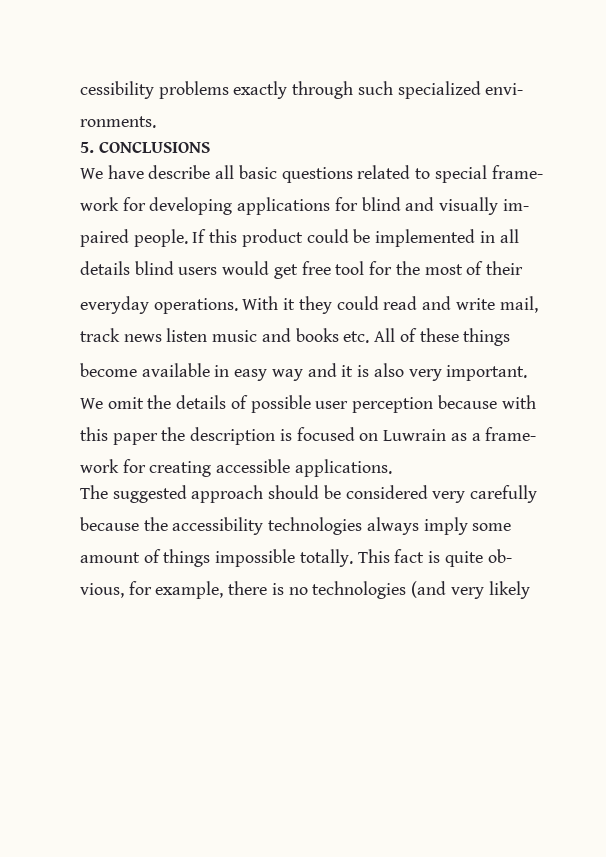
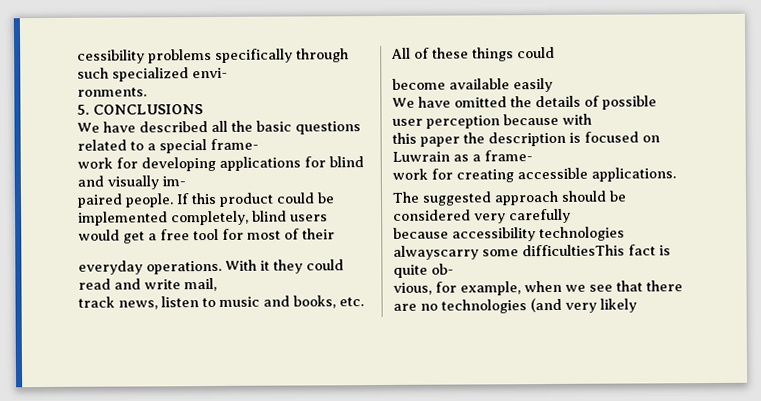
[233,81,288,99] exactly -> [215,48,293,63] specifically
[148,165,235,179] describe all -> [139,120,253,133] described all the
(431, 173) none -> [147,143,156,151] a
[479,229,519,243] [80,261,130,275] in all // details -> [171,210,249,226] completely,
(298, 271) none -> [148,233,157,241] a
[395,261,420,275] the -> (244, 234) none
[123,328,208,342] news listen -> [118,296,216,310] news, listen to
[295,328,339,342] books -> [293,295,336,309] books,
(511, 337) none -> [517,46,555,59] could
[214,363,528,381] [80,397,144,409] in easy way and it is also very important. // We omit -> [513,77,553,93] [392,96,507,108] easily // We have omitted
[143,517,168,531] the -> (449, 233) none
[366,517,468,535] always imply -> [393,245,479,260] alwayscarry
[80,549,390,567] // amount of things impossible totally. This -> [522,244,625,257] difficultiesThis
[228,581,284,595] there is -> [524,280,683,293] [393,303,417,311] when we see that there are

